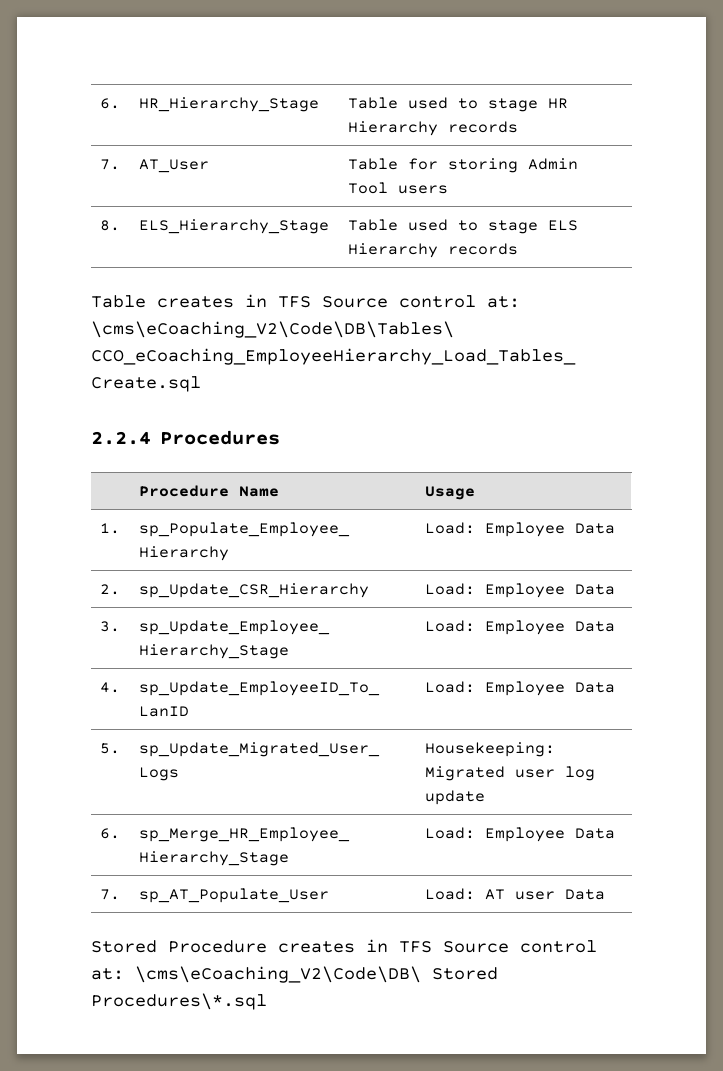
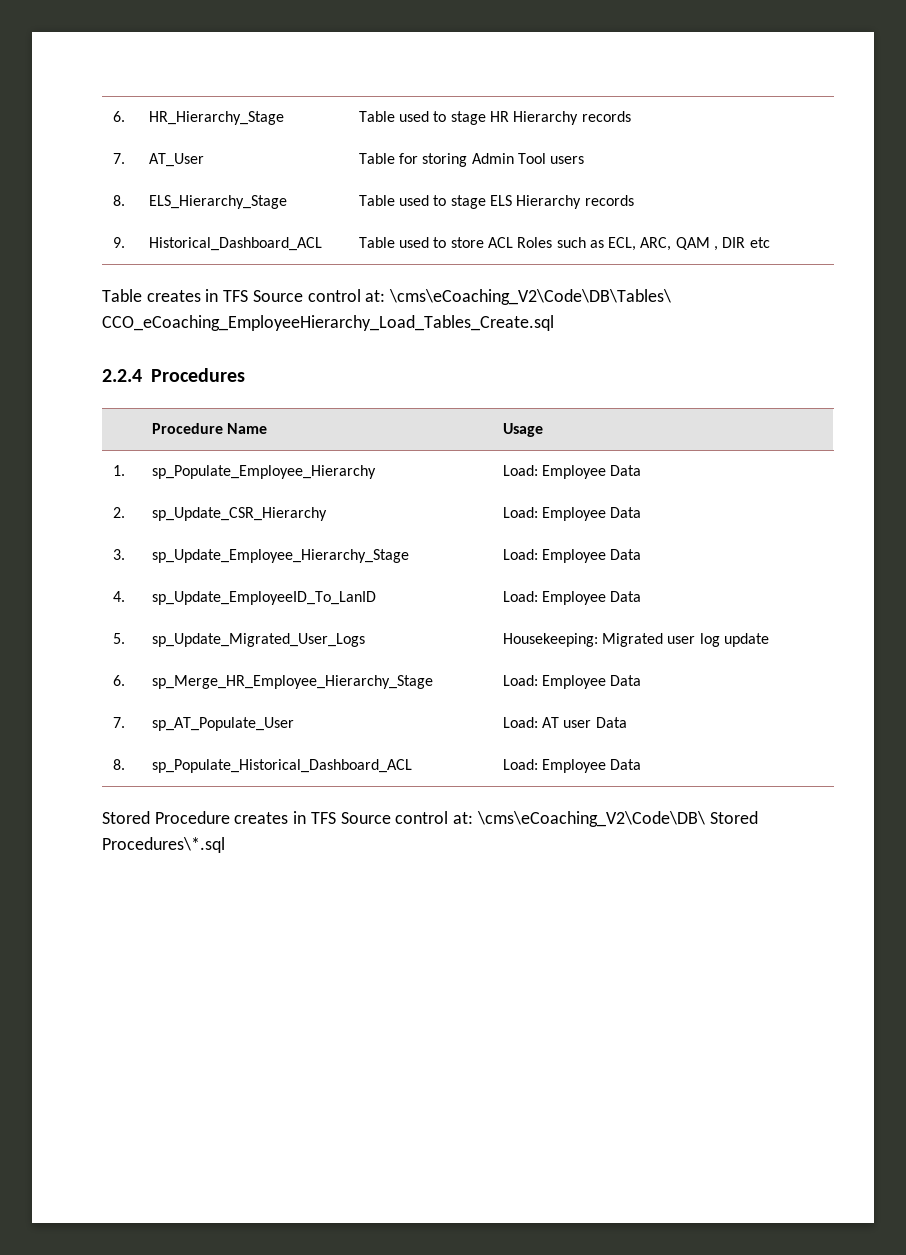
(519, 249) none -> [112,237,125,248] [148,237,322,251] [358,237,770,251] // 9. | Historical_Dashboard_ACL | Table used to store ACL Roles such as ECL, ARC, QAM , DIR etc
(606, 894) none -> [112,759,125,770] [151,759,412,773] [502,759,642,773] // 8. | sp_Populate_Historical_Dashboard_ACL | Load: Employee Data

